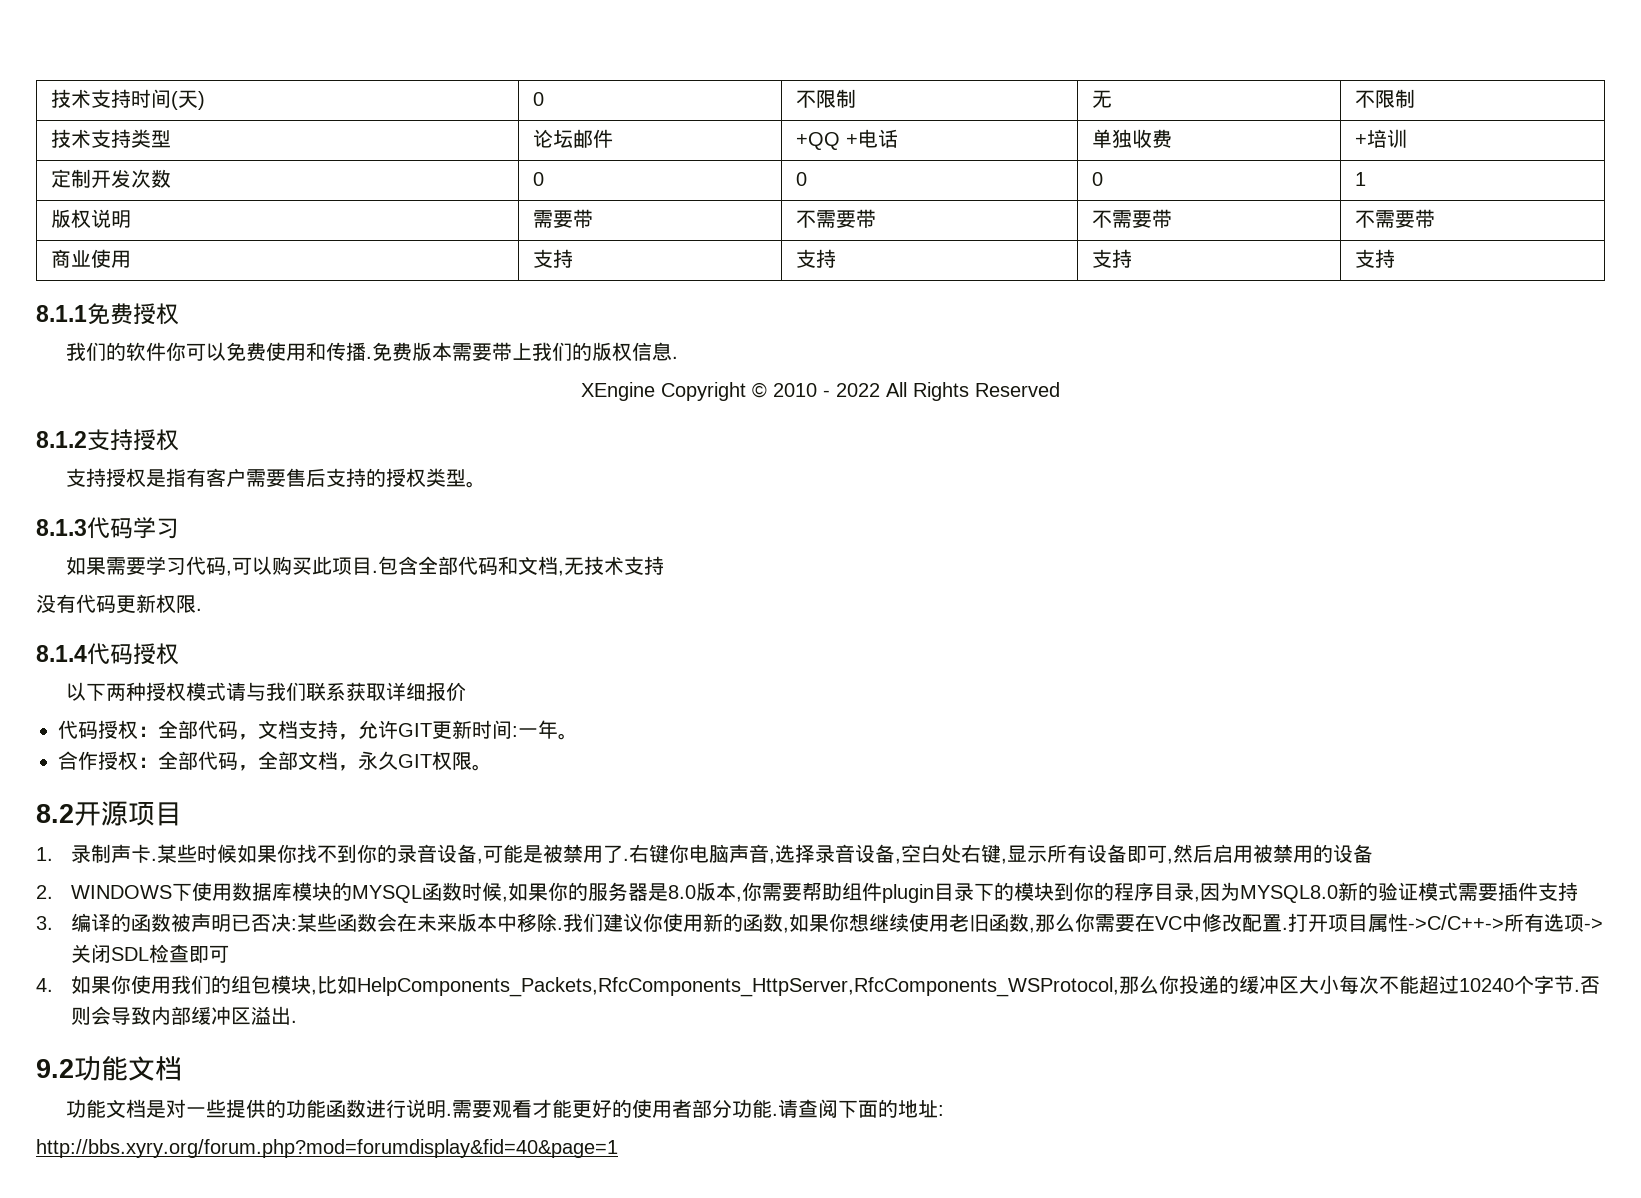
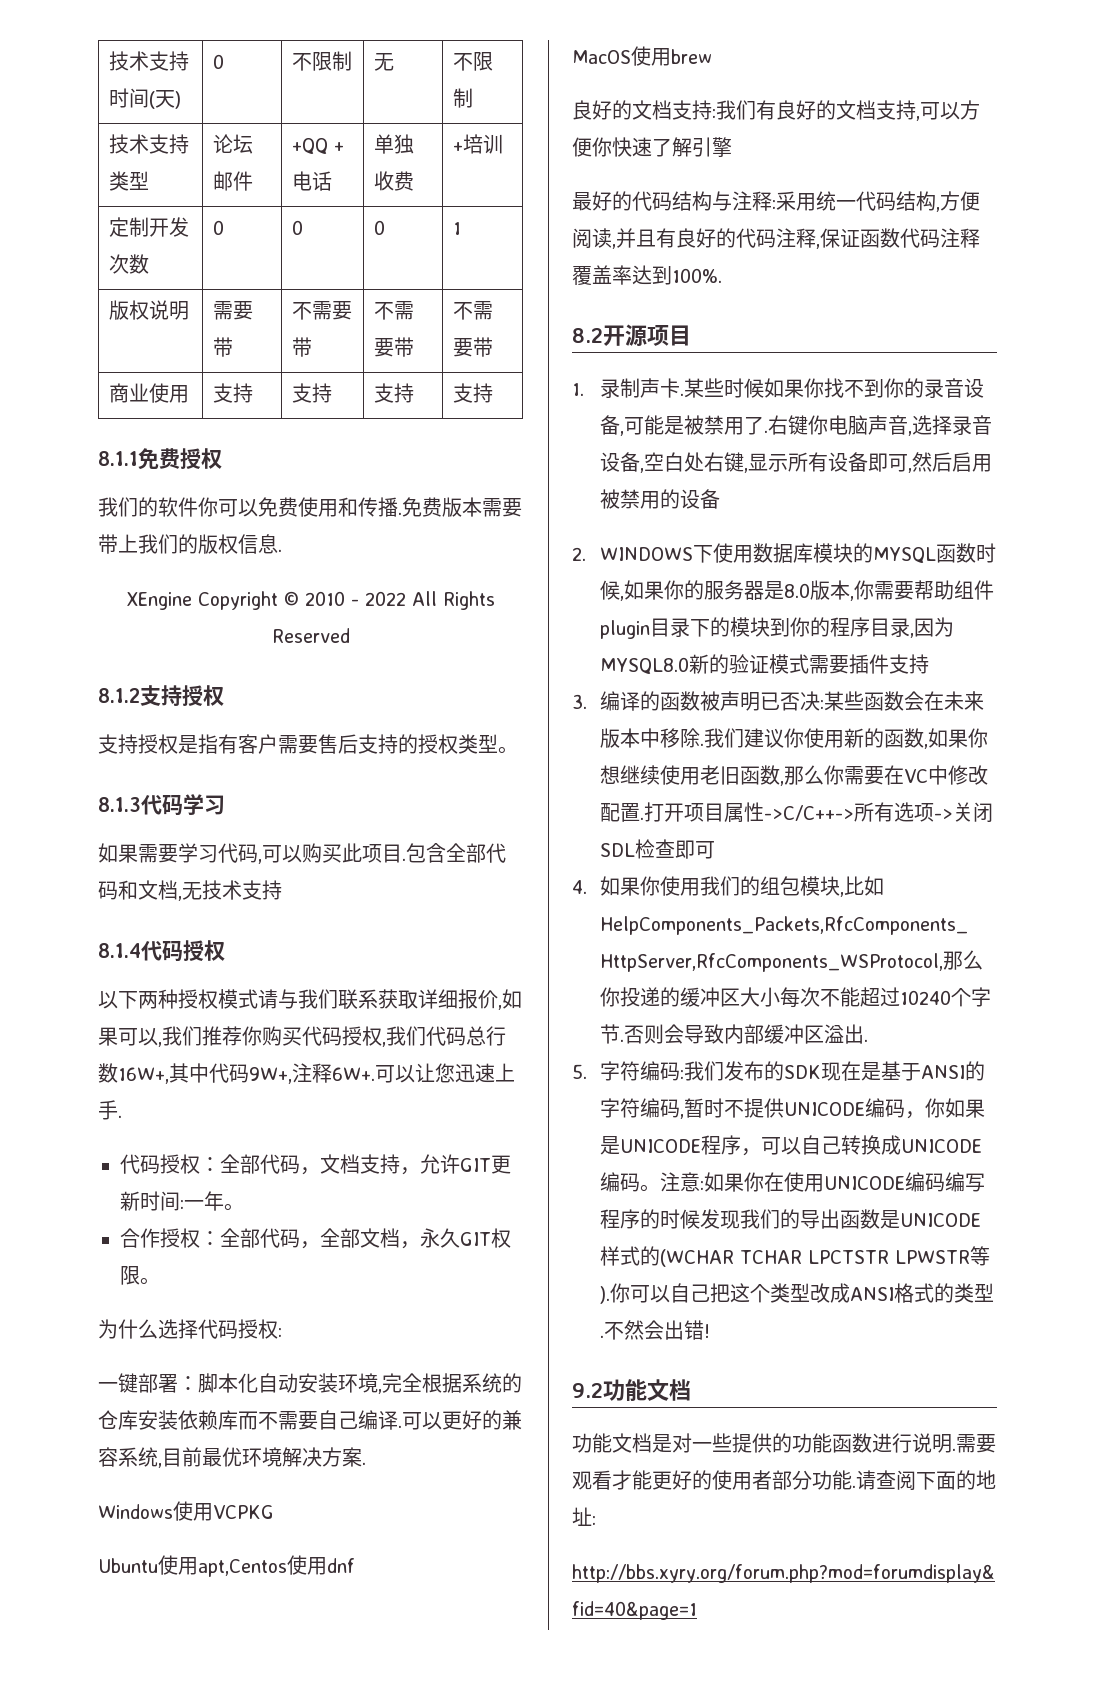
[36,594,202,613] // 没有代码更新权限. -> (282, 890) none
(467, 691) none -> [498,989,522,1010] [98,1026,506,1047] [98,1063,515,1084] [98,1100,122,1120] ,如果可以,我们推荐你购买代码授权,我们代码总行数16W+,其中代码9W+,注释6W+.可以让您迅速上手.
(492, 767) none -> [98,1319,282,1339] [98,1373,522,1394] [98,1410,522,1430] [98,1447,366,1468] [98,1501,274,1521] [98,1555,355,1577] [572,46,712,66] [572,100,980,121] [572,137,732,157] [572,191,980,212] [572,228,980,249] [572,265,722,285] // 为什么选择代码授权: // 一键部署：脚本化自动安装环境,完全根据系统的仓库安装依赖库而不需要自己编译.可以更好的兼容系统,目前最优环境解决方案. // Windows使用VCPKG // Ubuntu使用apt,Centos使用dnf // MacOS使用brew // 良好的文档支持:我们有良好的文档支持,可以方便你快速了解引擎 // 最好的代码结构与注释:采用统一代码结构,方便阅读,并且有良好的代码注释,保证函数代码注释覆盖率达到100%.
(297, 1021) none -> [572,1061,986,1081] [600,1098,986,1119] [600,1135,983,1156] [600,1172,986,1192] [600,1209,982,1229] [600,1246,991,1267] [600,1283,995,1304] [600,1320,711,1340] // 5.字符编码:我们发布的SDK现在是基于ANSI的字符编码,暂时不提供UNICODE编码，你如果是UNICODE程序，可以自己转换成UNICODE编码。注意:如果你在使用UNICODE编码编写程序的时候发现我们的导出函数是UNICODE样式的(WCHAR TCHAR LPCTSTR LPWSTR等).你可以自己把这个类型改成ANSI格式的类型.不然会出错!

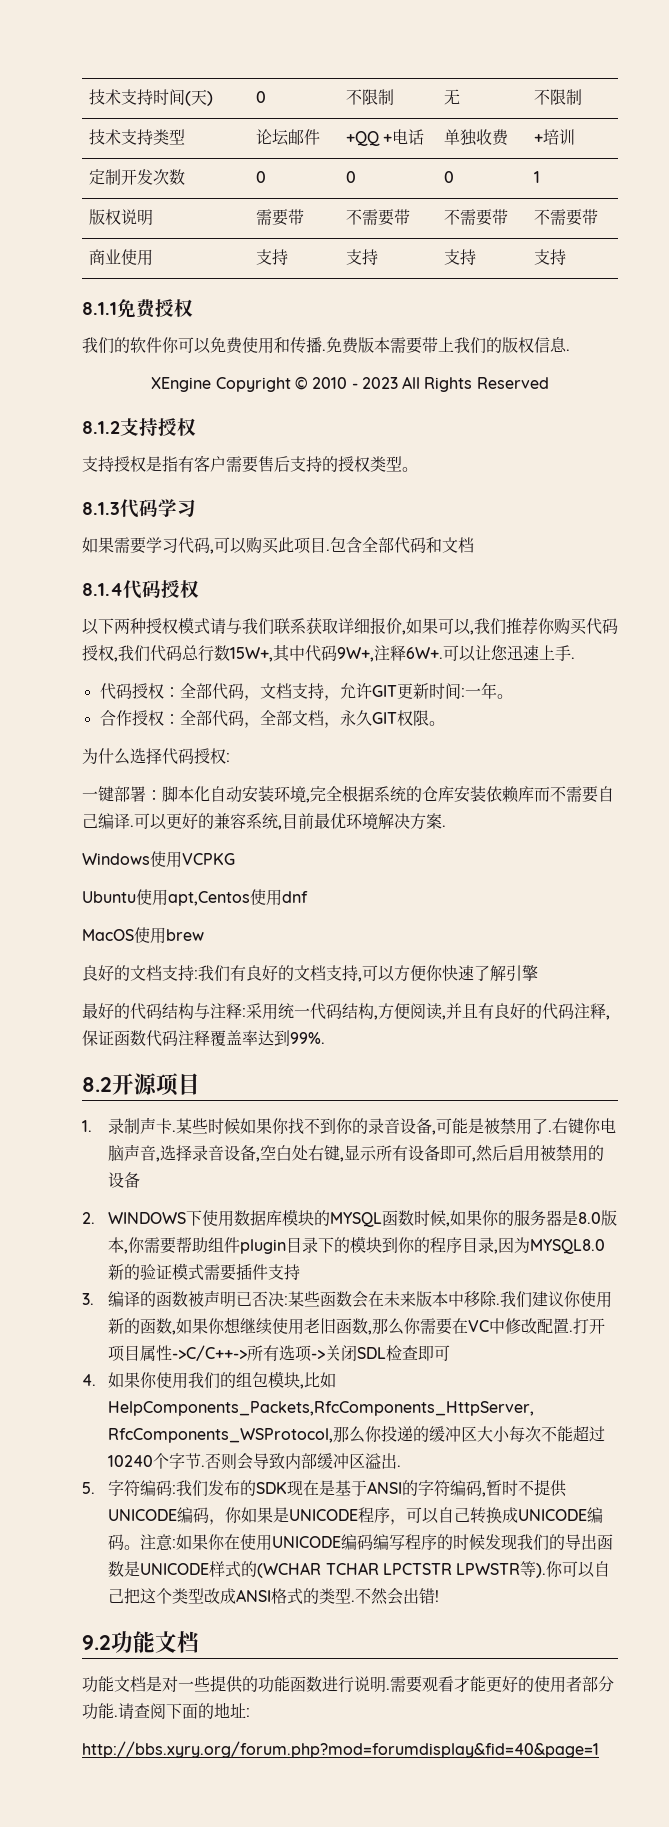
[365,591,406,606] 2022 -> [361,377,398,389] 2023
[178,880,282,901] ,无技术支持 -> (474, 545) none
[118,1067,169,1084] 16W+, -> [230,647,273,662] 15W+,
[672,268,722,283] 100%. -> [290,1032,325,1044] 99%.

